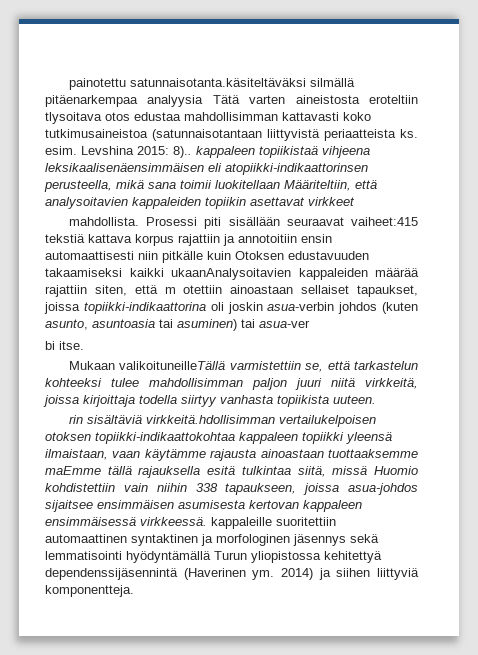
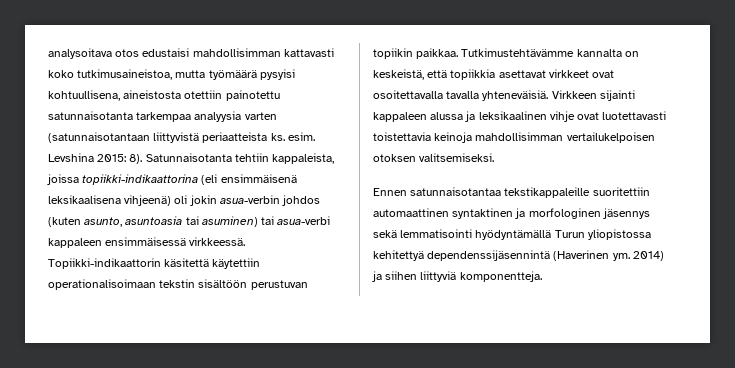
[69,78,356,90] [45,95,418,107] [45,112,371,124] [45,129,148,138] painotettu satunnaisotanta.käsiteltäväksi silmällä pitäenarkempaa analyysia Tätä varten aineistosta eroteltiin tlysoitava otos edustaa mahdollisimman kattavasti koko tutkimusaineistoa -> [48,48,334,59] [48,69,295,80] [48,90,280,101] [48,111,277,122] analysoitava otos edustaisi mahdollisimman kattavasti koko tutkimusaineistoa, mutta työmäärä pysyisi kohtuullisena, aineistosta otettiin painotettu satunnaisotanta tarkempaa analyysia varten
[173,146,370,158] [45,163,368,175] [44,180,377,192] [45,197,355,209] [69,217,418,229] [45,234,332,246] [45,251,369,263] [45,268,419,280] [45,285,418,297] [44,302,263,314] 8).. kappaleen topiikistaä vihjeena leksikaalisenäensimmäisen eli atopiikki-indikaattorinsen perusteella, mikä sana toimii luokitellaan Määriteltiin, että analysoitavien kappaleiden topiikin asettavat virkkeet // mahdollista. Prosessi piti sisällään seuraavat vaiheet:415 tekstiä kattava korpus rajattiin ja annotoitiin ensin automaattisesti niin pitkälle kuin Otoksen edustavuuden takaamiseksi kaikki ukaanAnalysoitavien kappaleiden määrää rajattiin siten, että m otettiin ainoastaan sellaiset tapaukset, joissa topiikki-indikaattorina oli joskin -> [129,153,335,164] [47,174,297,185] [48,195,217,206] 8). Satunnaisotanta tehtiin kappaleista, joissa topiikki-indikaattorina (eli ensimmäisenä leksikaalisena vihjeenä) oli jokin
[259,320,310,328] [45,341,84,350] [69,361,419,372] [45,378,418,390] [43,395,376,407] [69,415,377,427] [45,432,392,444] [45,449,418,461] [45,466,419,478] [45,483,418,495] [45,500,362,512] [45,517,272,529] asua-ver // bi itse. // Mukaan valikoituneilleTällä varmistettiin se, että tarkastelun kohteeksi tulee mahdollisimman paljon juuri niitä virkkeitä, joissa kirjoittaja todella siirtyy vanhasta topiikista uuteen. // rin sisältäviä virkkeitä.hdollisimman vertailukelpoisen otoksen topiikki-indikaattokohtaa kappaleen topiikki yleensä ilmaistaan, vaan käytämme rajausta ainoastaan tuottaaksemme maEmme tällä rajauksella esitä tulkintaa siitä, missä Huomio kohdistettiin vain niihin 338 tapaukseen, joissa asua-johdos sijaitsee ensimmäisen asumisesta kertovan kappaleen ensimmäisessä virkkeessä. kappaleille -> [277,216,331,225] [48,237,246,248] [48,258,261,269] [48,279,308,290] [373,48,639,59] [373,69,615,80] [373,90,635,101] [373,111,667,122] [373,132,655,143] [373,153,495,162] [373,187,591,198] asua-verbi kappaleen ensimmäisessä virkkeessä. Topiikki-indikaattorin käsitettä käytettiin operationalisoimaan tekstin sisältöön perustuvan topiikin paikkaa. Tutkimustehtävämme kannalta on keskeistä, että topiikkia asettavat virkkeet ovat osoitettavalla tavalla yhteneväisiä. Virkkeen sijainti kappaleen alussa ja leksikaalinen vihje ovat luotettavasti toistettavia keinoja mahdollisimman vertailukelpoisen otoksen valitsemiseksi. // Ennen satunnaisotantaa tekstikappaleille

